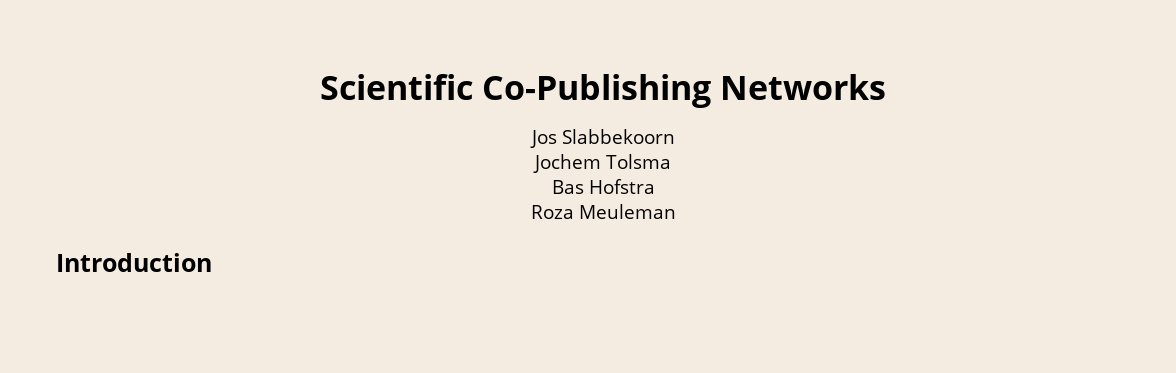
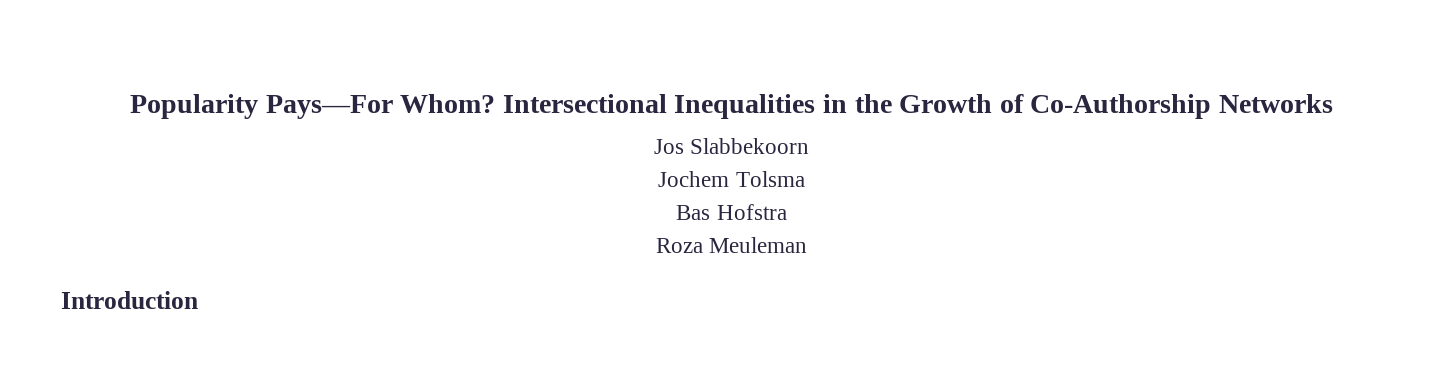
[319,74,711,108] Scientific Co-Publishing -> [130,94,1212,119] Popularity Pays—For Whom? Intersectional Inequalities in the Growth of Co-Authorship

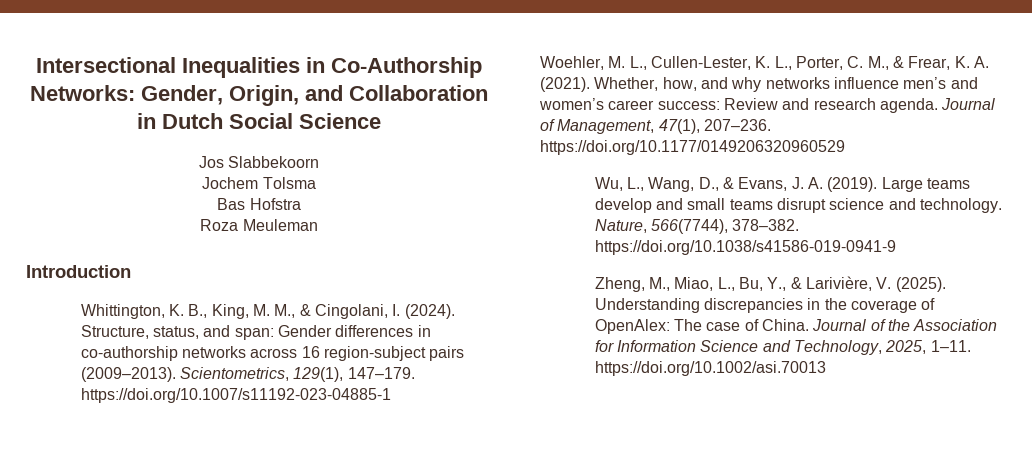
[130,94,1333,119] Popularity Pays—For Whom? Intersectional Inequalities in the Growth of Co-Authorship Networks -> [36,57,482,78] [30,85,488,106] [137,113,381,129] Intersectional Inequalities in Co-Authorship Networks: Gender, Origin, and Collaboration in Dutch Social Science
(198, 300) none -> [80,304,455,319] [80,325,431,340] [80,346,465,361] [80,367,415,382] [80,388,391,403] [540,56,989,70] [540,77,978,92] [539,98,996,113] [540,119,771,134] [540,140,845,155] [594,177,971,192] [594,198,1003,213] [594,219,800,234] [594,240,896,255] [594,276,946,292] [594,298,936,313] [594,319,998,334] [594,340,971,355] [594,361,826,376] // Whittington, K. B., King, M. M., & Cingolani, I. (2024). Structure, status, and span: Gender differences in co-authorship networks across 16 region-subject pairs (2009–2013). Scientometrics, 129(1), 147–179. https://doi.org/10.1007/s11192-023-04885-1 // Woehler, M. L., Cullen-Lester, K. L., Porter, C. M., & Frear, K. A. (2021). Whether, how, and why networks influence men’s and women’s career success: Review and research agenda. Journal of Management, 47(1), 207–236. https://doi.org/10.1177/0149206320960529 // Wu, L., Wang, D., & Evans, J. A. (2019). Large teams develop and small teams disrupt science and technology. Nature, 566(7744), 378–382. https://doi.org/10.1038/s41586-019-0941-9 // Zheng, M., Miao, L., Bu, Y., & Larivière, V. (2025). Understanding discrepancies in the coverage of OpenAlex: The case of China. Journal of the Association for Information Science and Technology, 2025, 1–11. https://doi.org/10.1002/asi.70013

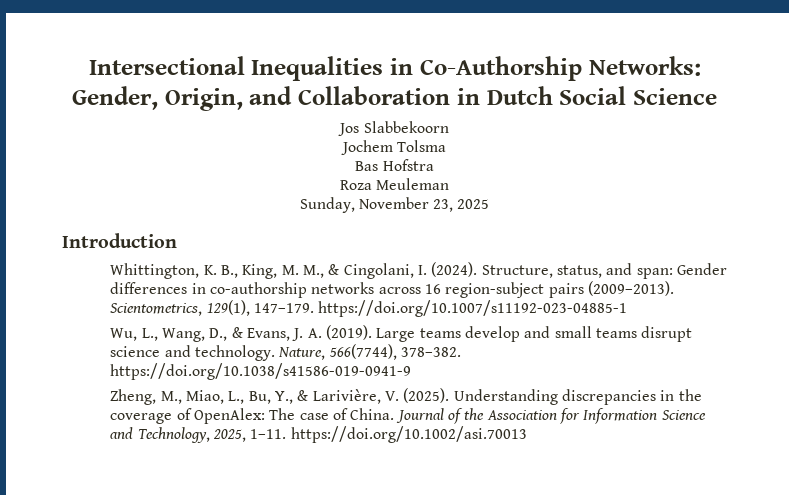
(318, 225) none -> [299,197,490,213] // Sunday, November 23, 2025
[540,56,989,70] [540,77,978,92] [539,98,996,113] [540,119,771,134] [540,140,845,155] // Woehler, M. L., Cullen-Lester, K. L., Porter, C. M., & Frear, K. A. (2021). Whether, how, and why networks influence men’s and women’s career success: Review and research agenda. Journal of Management, 47(1), 207–236. https://doi.org/10.1177/0149206320960529 -> (628, 308) none

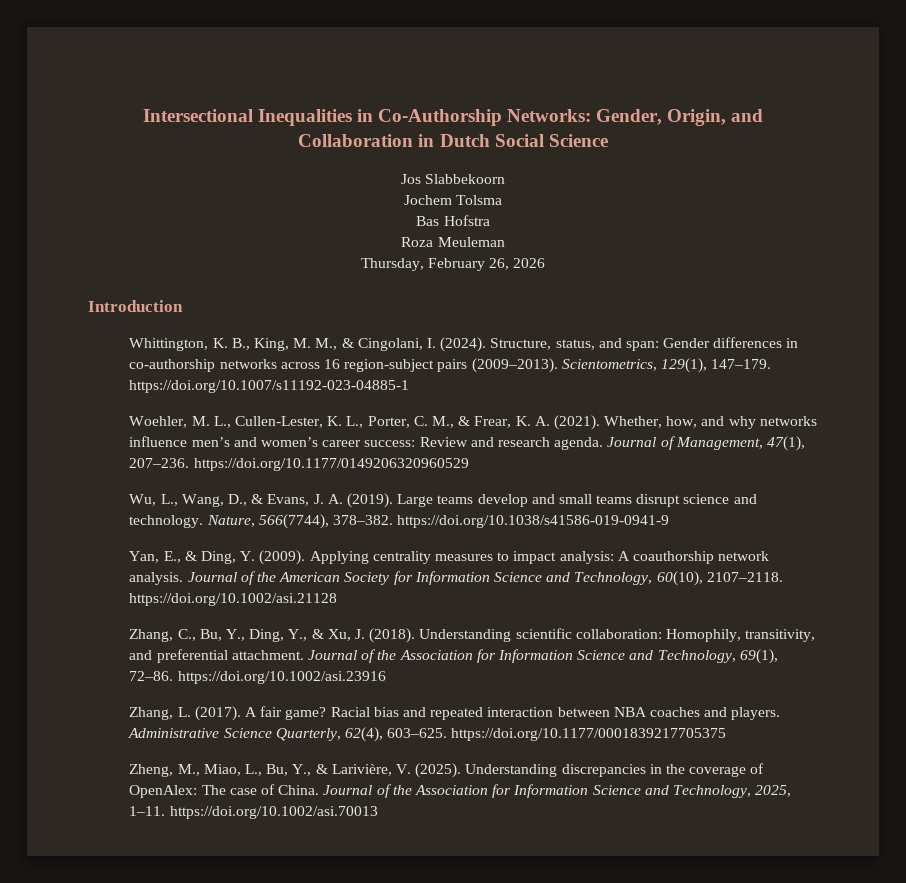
[299,197,490,213] Sunday, November 23, 2025 -> [360,258,546,271] Thursday, February 26, 2026
(628, 308) none -> [129,415,817,430] [129,436,805,451] [129,458,469,471] // Woehler, M. L., Cullen-Lester, K. L., Porter, C. M., & Frear, K. A. (2021). Whether, how, and why networks influence men’s and women’s career success: Review and research agenda. Journal of Management, 47(1), 207–236. https://doi.org/10.1177/0149206320960529
(412, 371) none -> [129,550,770,565] [129,571,783,586] [129,593,338,606] [129,628,816,643] [129,649,778,664] [129,671,386,684] [129,706,781,721] [128,727,727,742] // Yan, E., & Ding, Y. (2009). Applying centrality measures to impact analysis: A coauthorship network analysis. Journal of the American Society for Information Science and Technology, 60(10), 2107–2118. https://doi.org/10.1002/asi.21128 // Zhang, C., Bu, Y., Ding, Y., & Xu, J. (2018). Understanding scientific collaboration: Homophily, transitivity, and preferential attachment. Journal of the Association for Information Science and Technology, 69(1), 72–86. https://doi.org/10.1002/asi.23916 // Zhang, L. (2017). A fair game? Racial bias and repeated interaction between NBA coaches and players. Administrative Science Quarterly, 62(4), 603–625. https://doi.org/10.1177/0001839217705375

